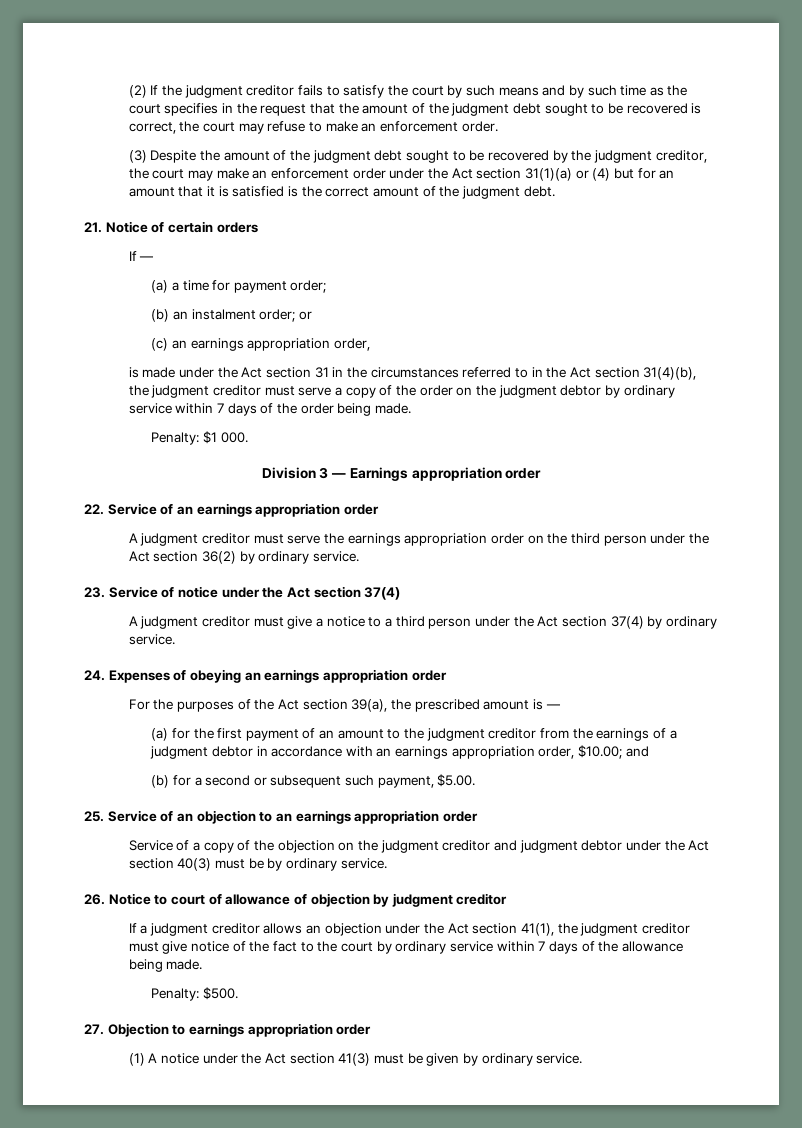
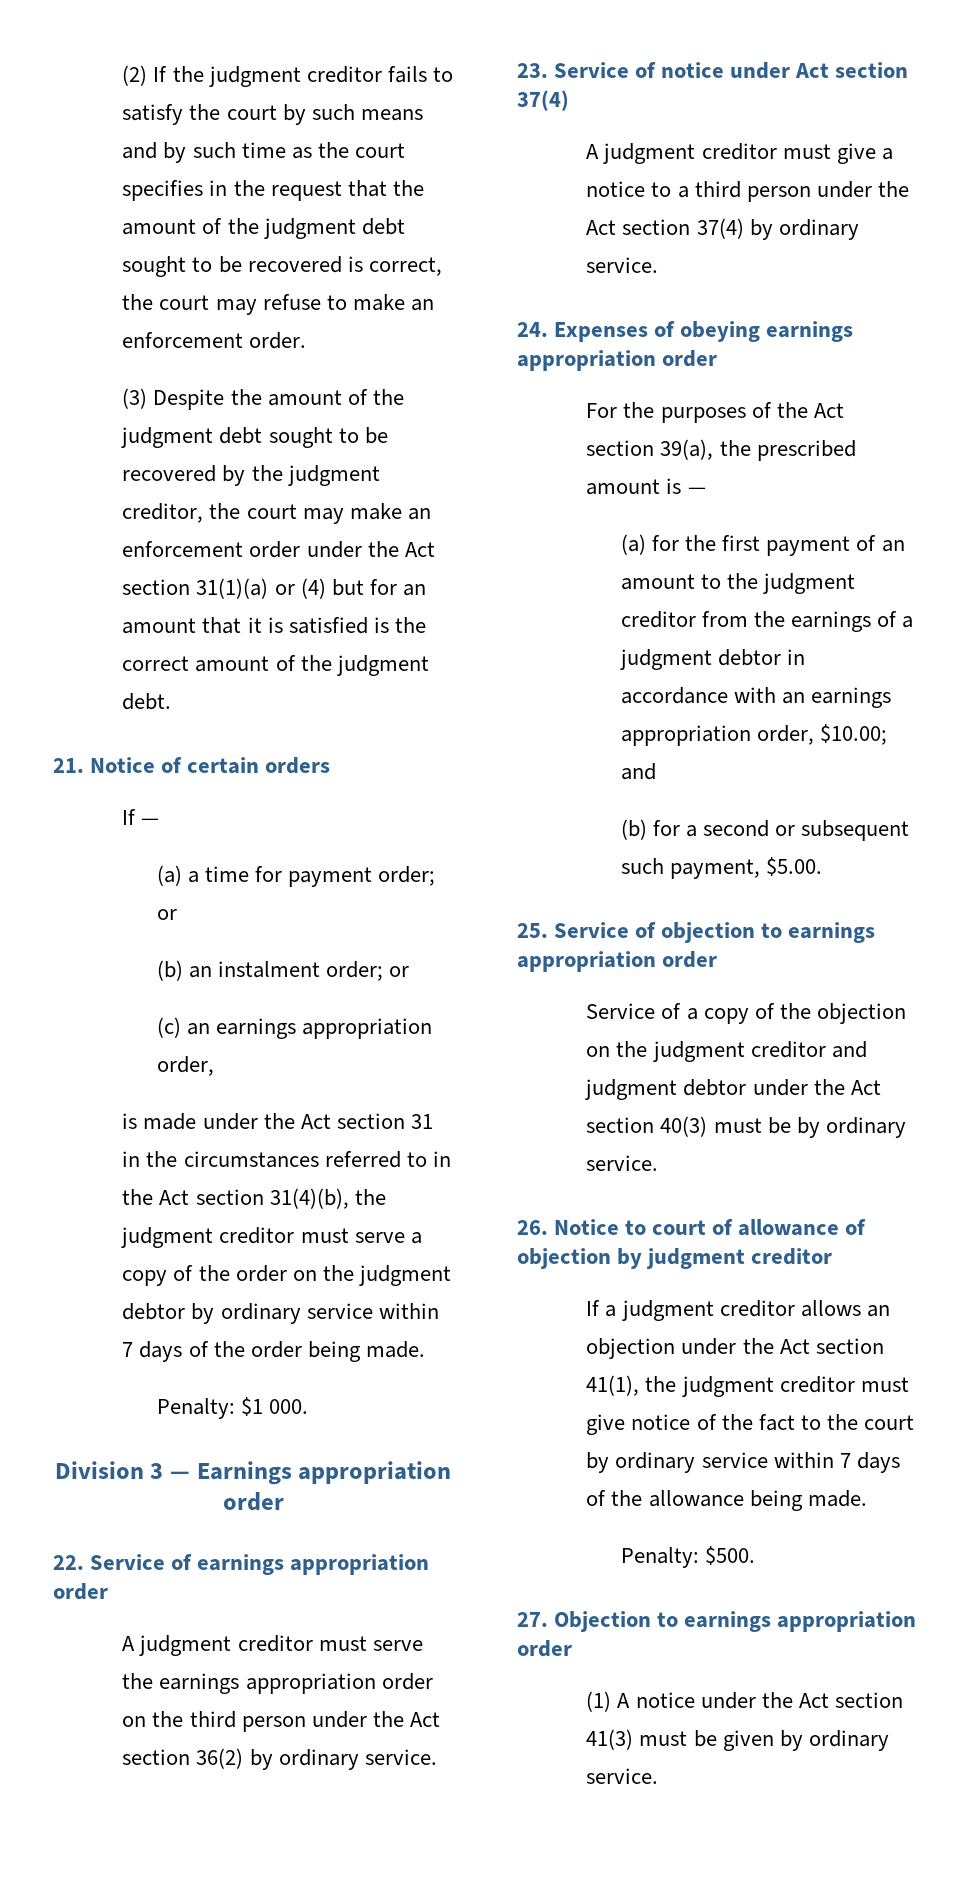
(327, 286) none -> [157,909,178,920] or
[176,506,193,515] an -> (193, 1562) none
[262,587,284,598] the -> (791, 70) none
[244,672,261,681] an -> (761, 331) none
[176,813,193,822] an -> (657, 930) none
[275,813,292,822] an -> (783, 930) none

